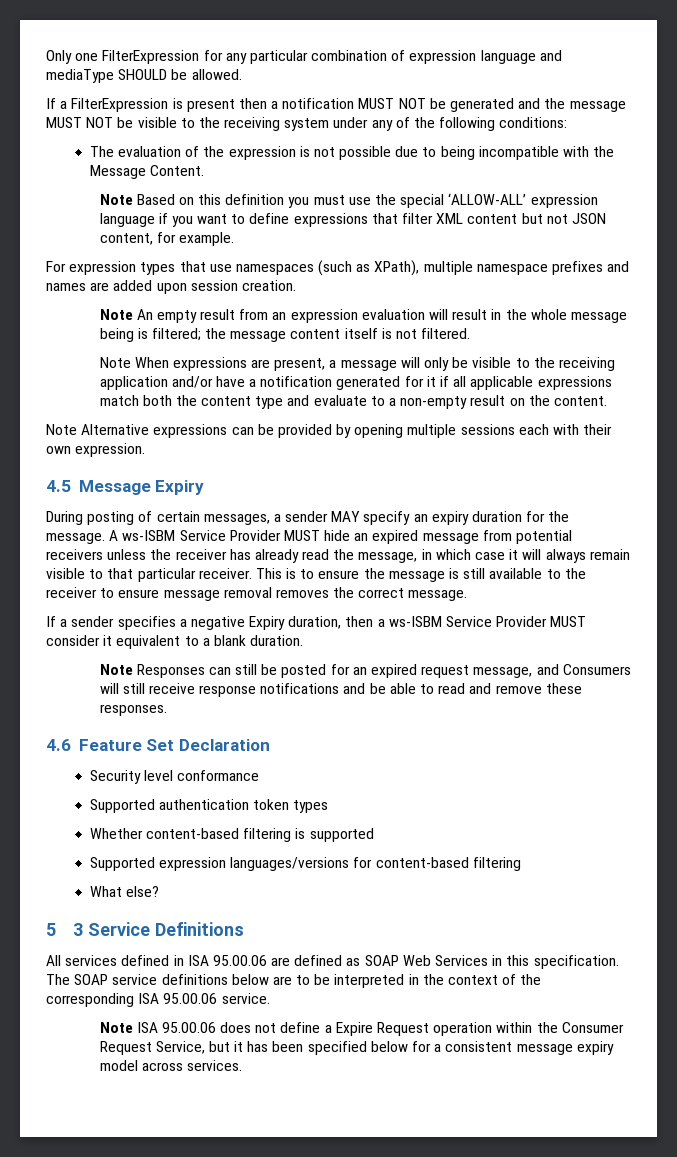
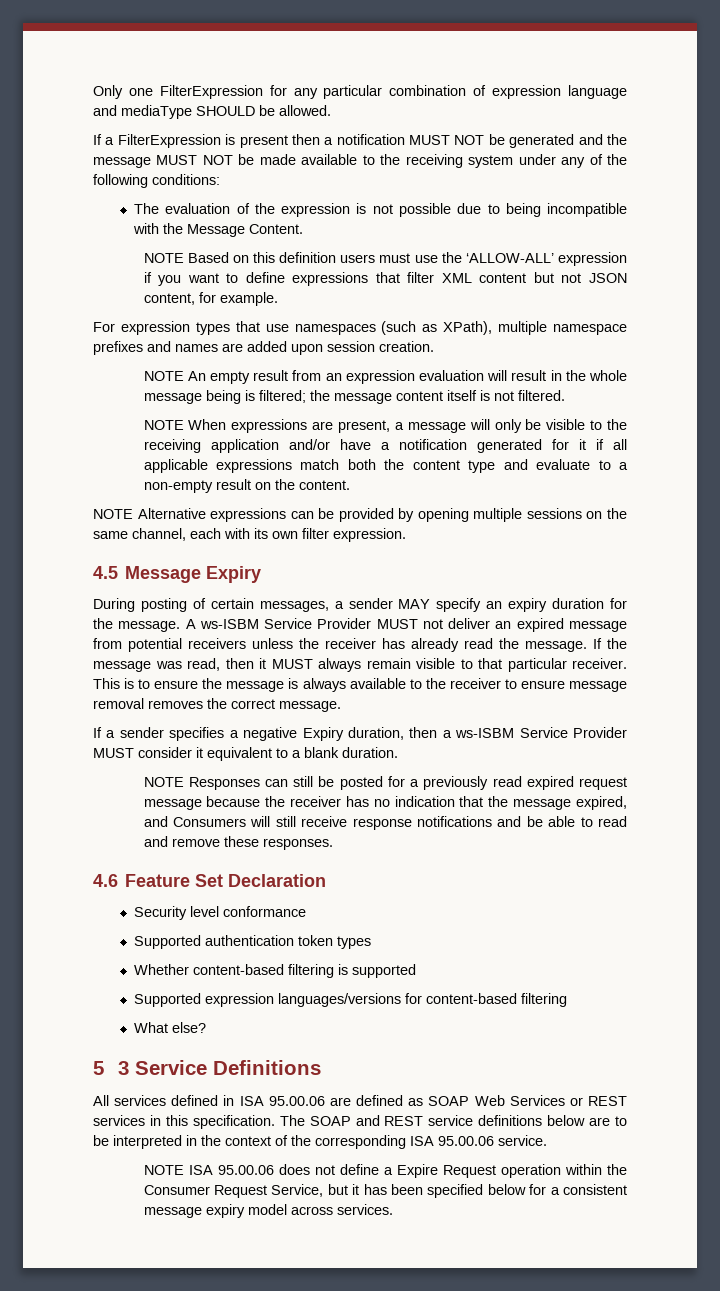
[137,117,177,128] visible -> [259,154,358,165] made available
[99,194,133,205] Note -> [143,253,184,263] NOTE
[288,197,310,208] you -> [340,254,376,263] users
[400,194,445,208] special -> (462, 257) none
[99,213,155,227] language -> (628, 259) none
[99,309,133,320] Note -> [143,371,184,381] NOTE
[99,357,131,368] Note -> [143,420,184,430] NOTE
[46,424,77,435] Note -> [93,509,133,519] NOTE
[518,424,613,435] [46,446,71,454] each with their own -> [586,508,627,519] [93,528,329,541] on the same channel, each with its own filter
[324,530,351,541] hide -> [422,618,491,629] not deliver
[358,549,542,563] message, in which case it will -> [525,638,627,652] [93,658,313,672] message. If the message was read, then it MUST
[463,568,486,579] still -> [302,678,346,692] always
[99,664,133,675] Note -> [143,777,184,787] NOTE
[352,664,533,678] an expired request message, -> [410,776,627,790] [143,796,627,810] a previously read expired request message because the receiver has no indication that the message expired,
(489, 960) none -> [569,1096,627,1106] [93,1115,145,1126] or REST services
(109, 979) none -> [355,1115,424,1126] and REST
[99,1022,133,1033] Note -> [143,1165,184,1175] NOTE

